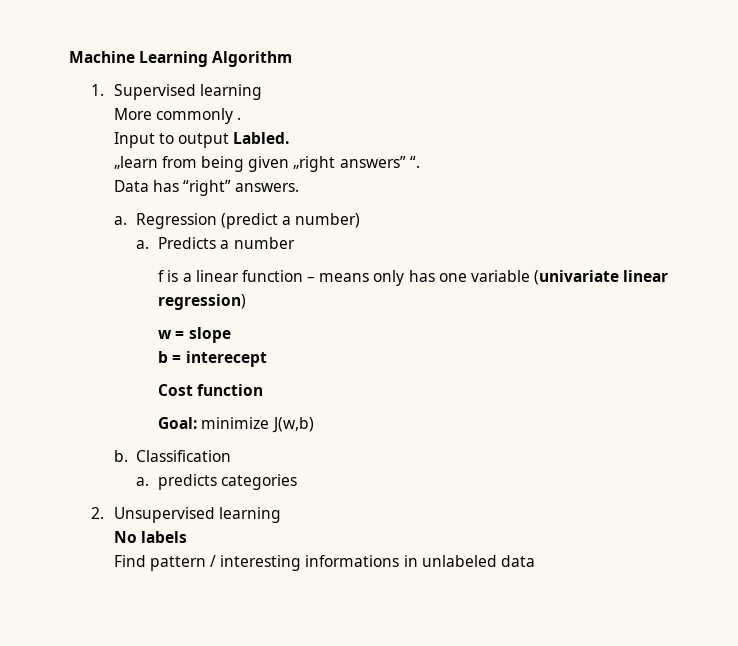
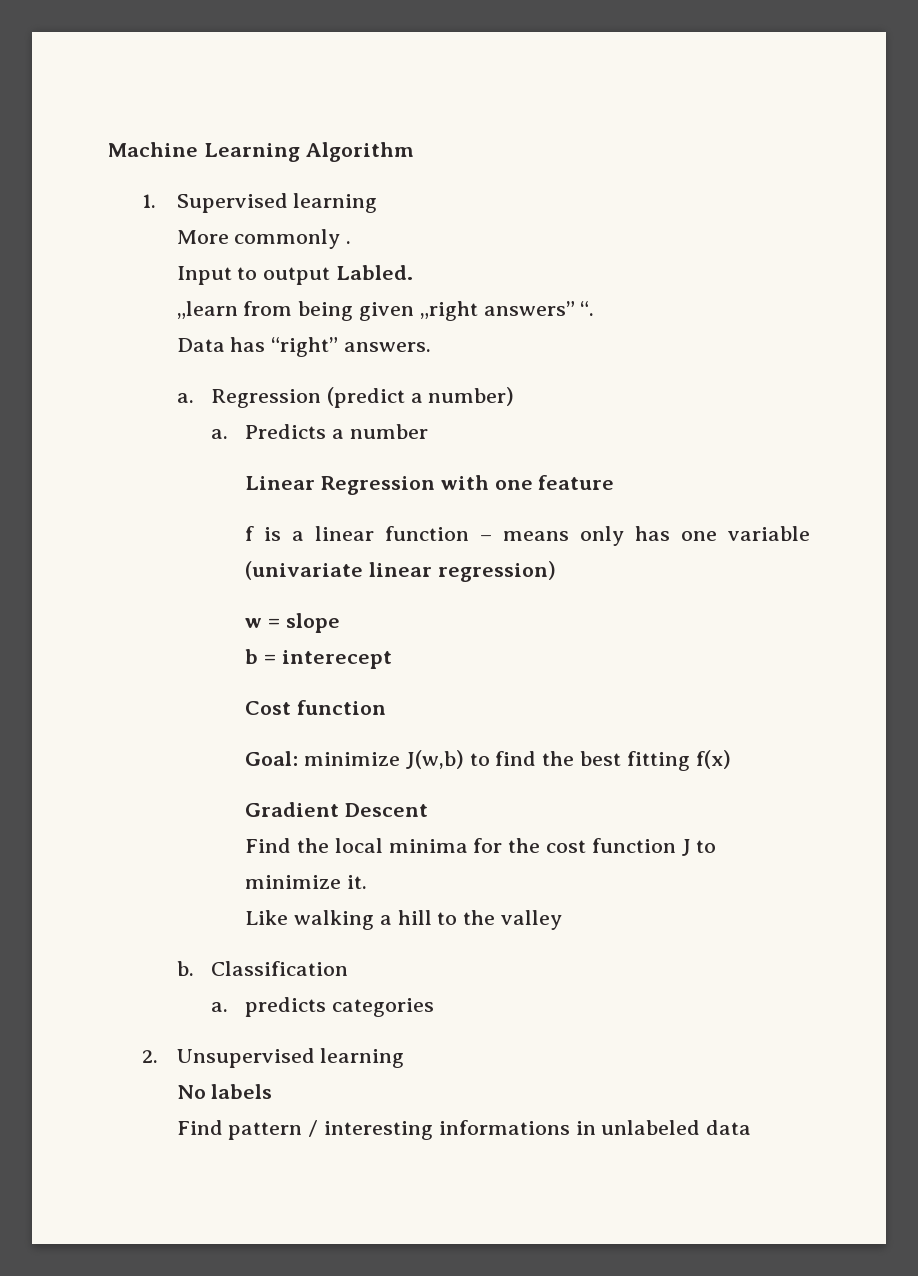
(295, 243) none -> [245,475,615,495] // Linear Regression with one feature
(314, 425) none -> [469,750,731,771] [245,802,429,817] [245,838,717,856] [245,875,368,889] [245,910,563,930] to find the best fitting f(x) // Gradient Descent // Find the local minima for the cost function J to minimize it. // Like walking a hill to the valley

